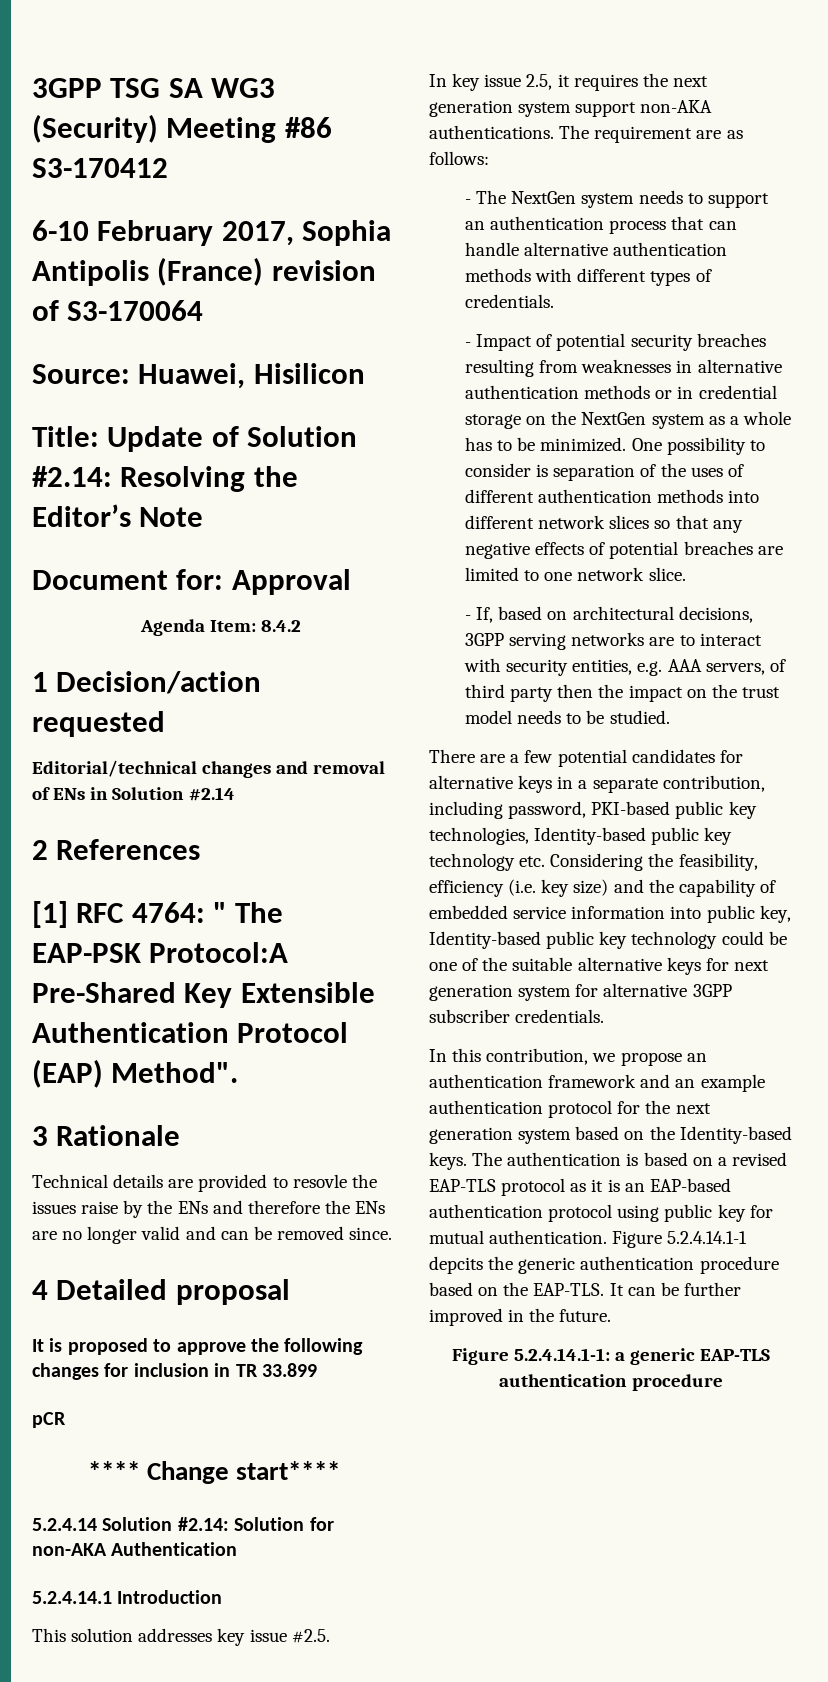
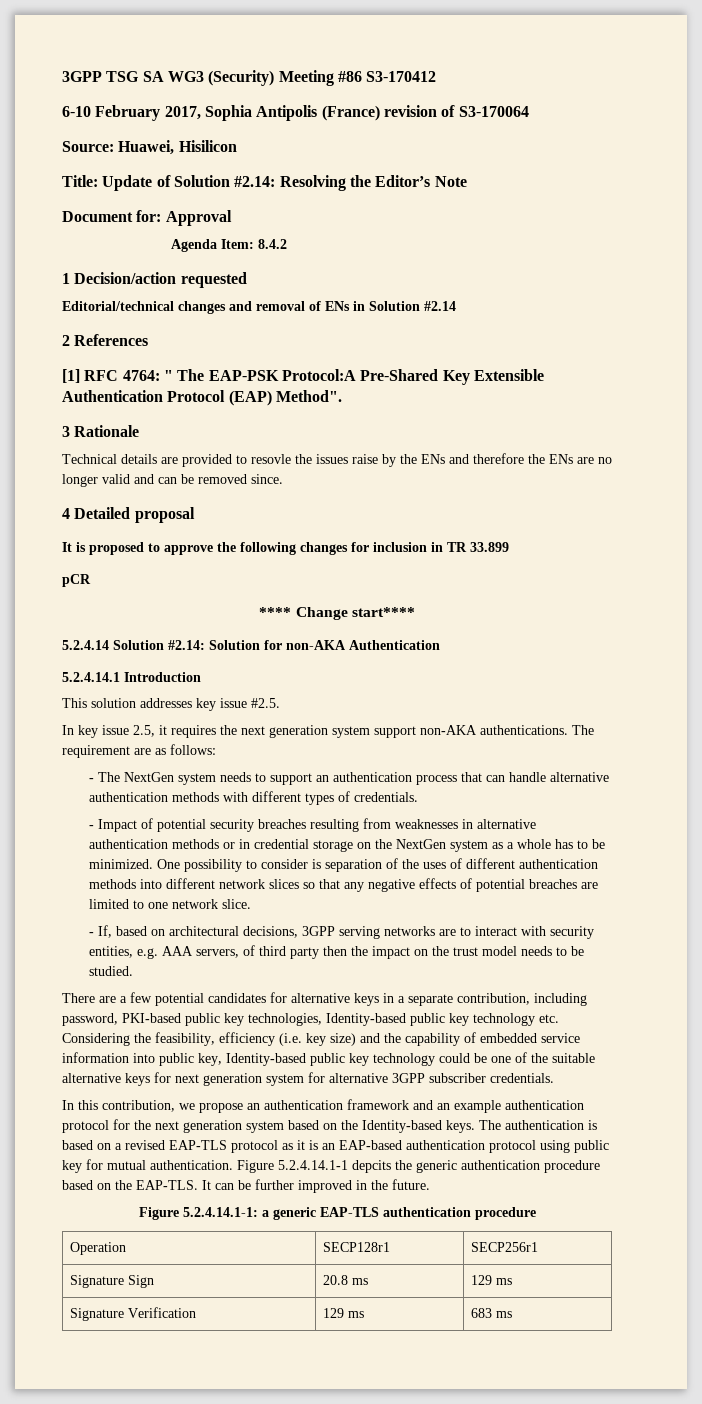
(723, 1382) none -> [69,1242,126,1255] [322,1242,390,1252] [470,1242,538,1252] [69,1275,154,1288] [322,1275,368,1285] [470,1275,512,1285] [69,1307,196,1321] [322,1308,364,1318] [470,1308,512,1318] // Operation | SECP128r1 | SECP256r1 // Signature Sign | 20.8 ms | 129 ms // Signature Verification | 129 ms | 683 ms

